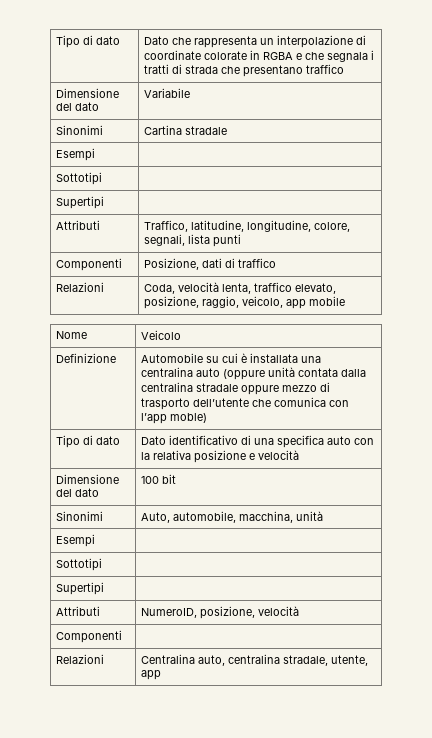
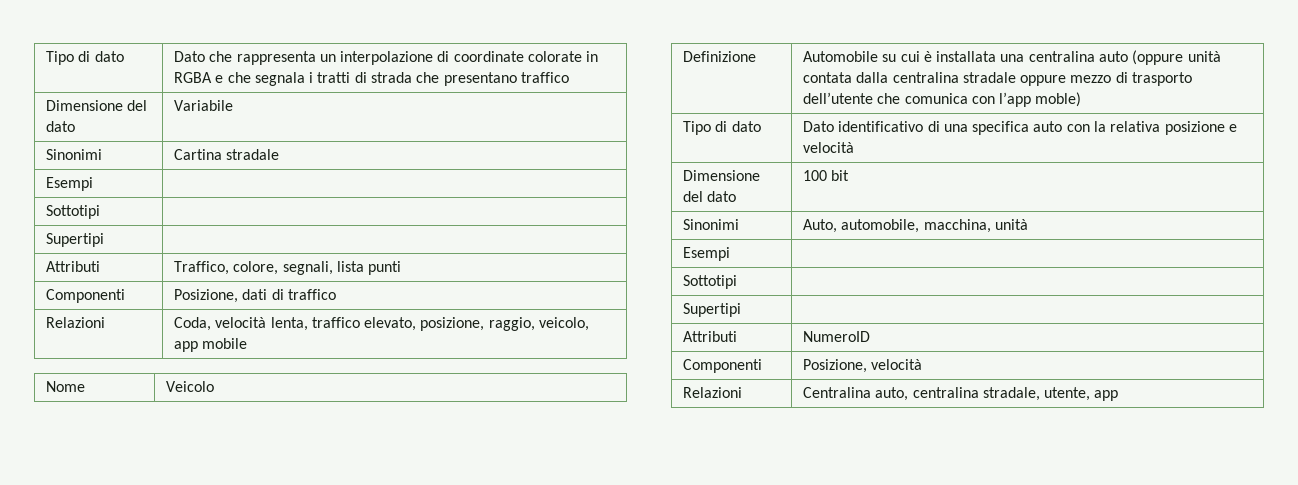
[191,220,312,232] latitudine, longitudine, -> (229, 268) none
[141,606,300,619] [56,630,123,643] NumeroID, posizione, velocità // Componenti | -> [802,331,870,342] [682,359,762,373] [802,359,923,373] NumeroID // Componenti | Posizione, velocità

